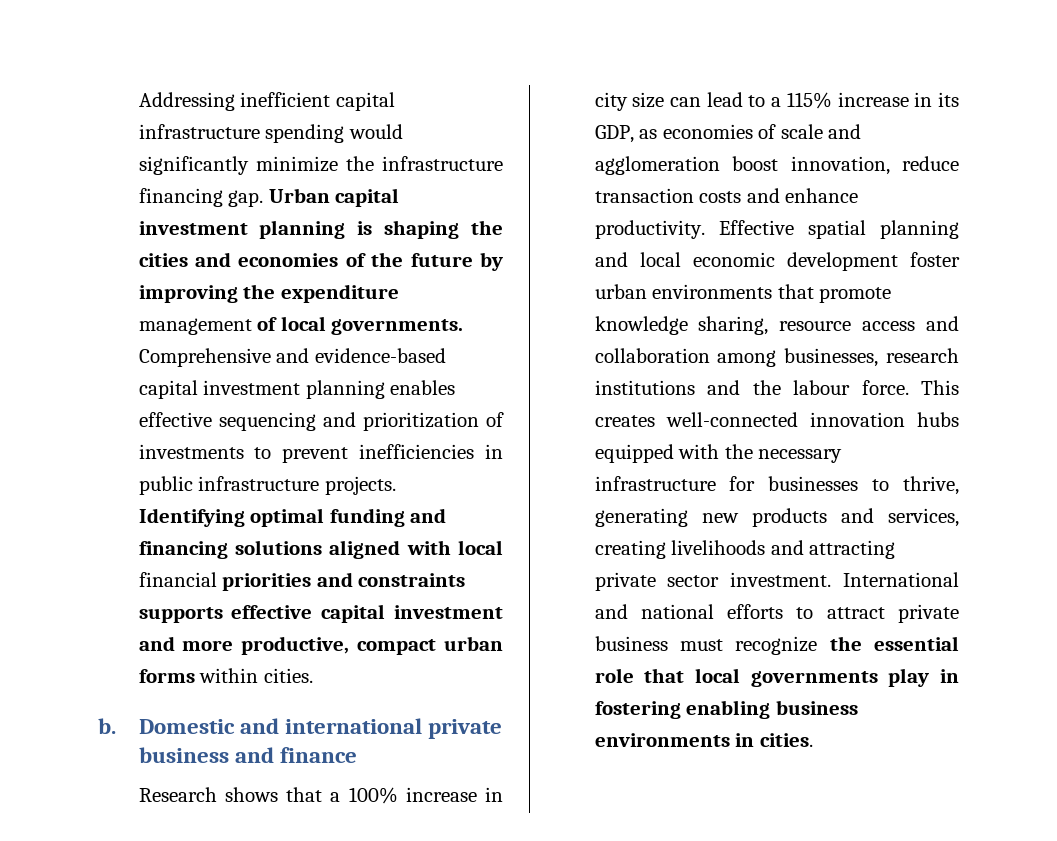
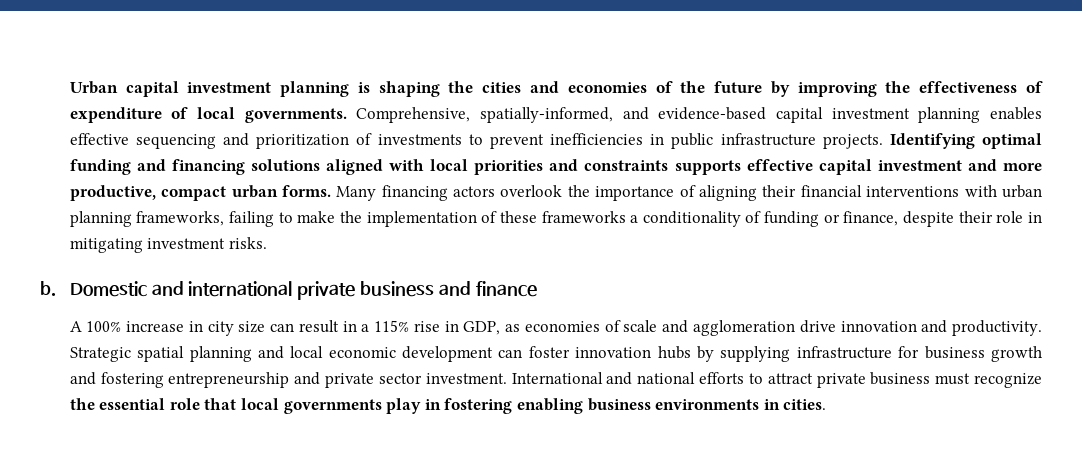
[138,92,395,111] [138,124,403,143] [138,156,503,175] [138,188,264,207] Addressing inefficient capital infrastructure spending would significantly minimize the infrastructure financing gap. -> (69, 87) none
[280,284,399,303] [138,318,252,335] expenditure management -> [919,81,1043,93] [69,107,162,123] effectiveness of expenditure
[138,348,271,367] Comprehensive -> [356,107,614,123] Comprehensive, spatially-informed,
[138,572,217,587] financial -> (469, 165) none
[138,668,313,683] forms within cities. -> [281,185,1042,201] [69,211,1042,227] [69,237,267,253] forms. Many financing actors overlook the importance of aligning their financial interventions with urban planning frameworks, failing to make the implementation of these frameworks a conditionality of funding or finance, despite their role in mitigating investment risks.
[138,787,341,802] Research shows that a -> [69,321,82,332] A
[706,92,959,109] lead to a 115% increase in its -> [298,320,459,333] result in a 115% rise in
[731,156,959,175] [594,188,859,203] [594,220,794,239] boost innovation, reduce transaction costs and enhance productivity. Effective -> [799,320,1042,336] [69,347,131,362] drive innovation and productivity. Strategic
[910,252,960,267] [594,284,892,303] [594,316,959,335] [594,348,959,367] [594,380,960,395] [594,412,959,427] [594,444,843,463] [594,476,959,495] [594,508,959,527] [594,540,896,559] foster urban environments that promote knowledge sharing, resource access and collaboration among businesses, research institutions and the labour force. This creates well-connected innovation hubs equipped with the necessary infrastructure for businesses to thrive, generating new products and services, creating livelihoods and attracting -> [498,346,1042,362] [69,372,321,388] can foster innovation hubs by supplying infrastructure for business growth and fostering entrepreneurship and

